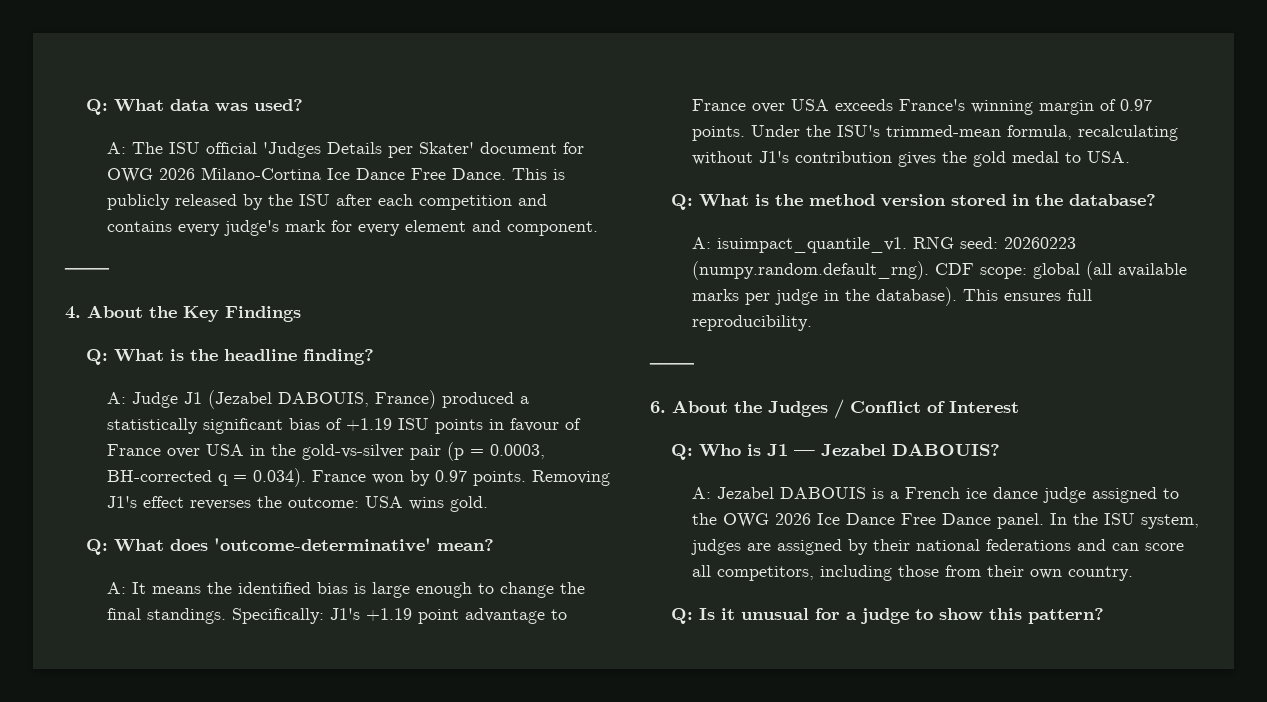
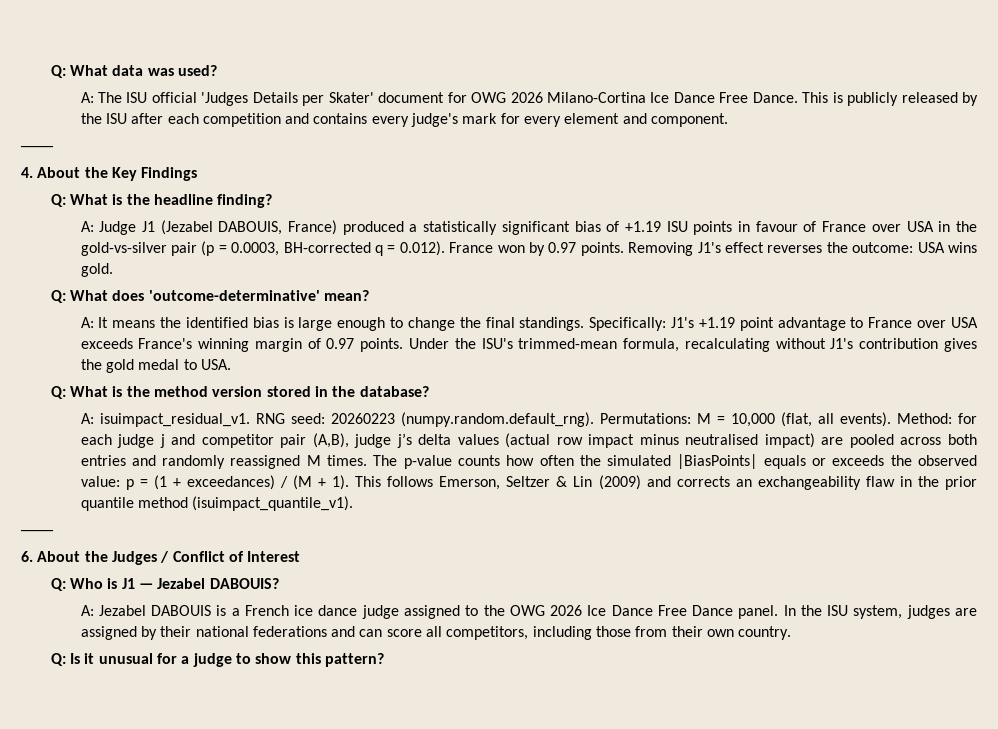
[252,468,306,487] 0.034). -> [399,241,445,256] 0.012).
[716,237,907,253] isuimpact_quantile_v1. -> [99,413,250,427] isuimpact_residual_v1.
[934,261,1187,280] [691,287,1092,306] [691,315,812,331] CDF scope: global (all available marks per judge in the database). This ensures full reproducibility. -> [599,412,977,427] [80,433,977,448] [80,454,978,469] [80,475,977,490] [80,496,354,511] Permutations: M = 10,000 (flat, all events). Method: for each judge j and competitor pair (A,B), judge j’s delta values (actual row impact minus neutralised impact) are pooled across both entries and randomly reassigned M times. The p-value counts how often the simulated |BiasPoints| equals or exceeds the observed value: p = (1 + exceedances) / (M + 1). This follows Emerson, Seltzer & Lin (2009) and corrects an exchangeability flaw in the prior quantile method (isuimpact_quantile_v1).

